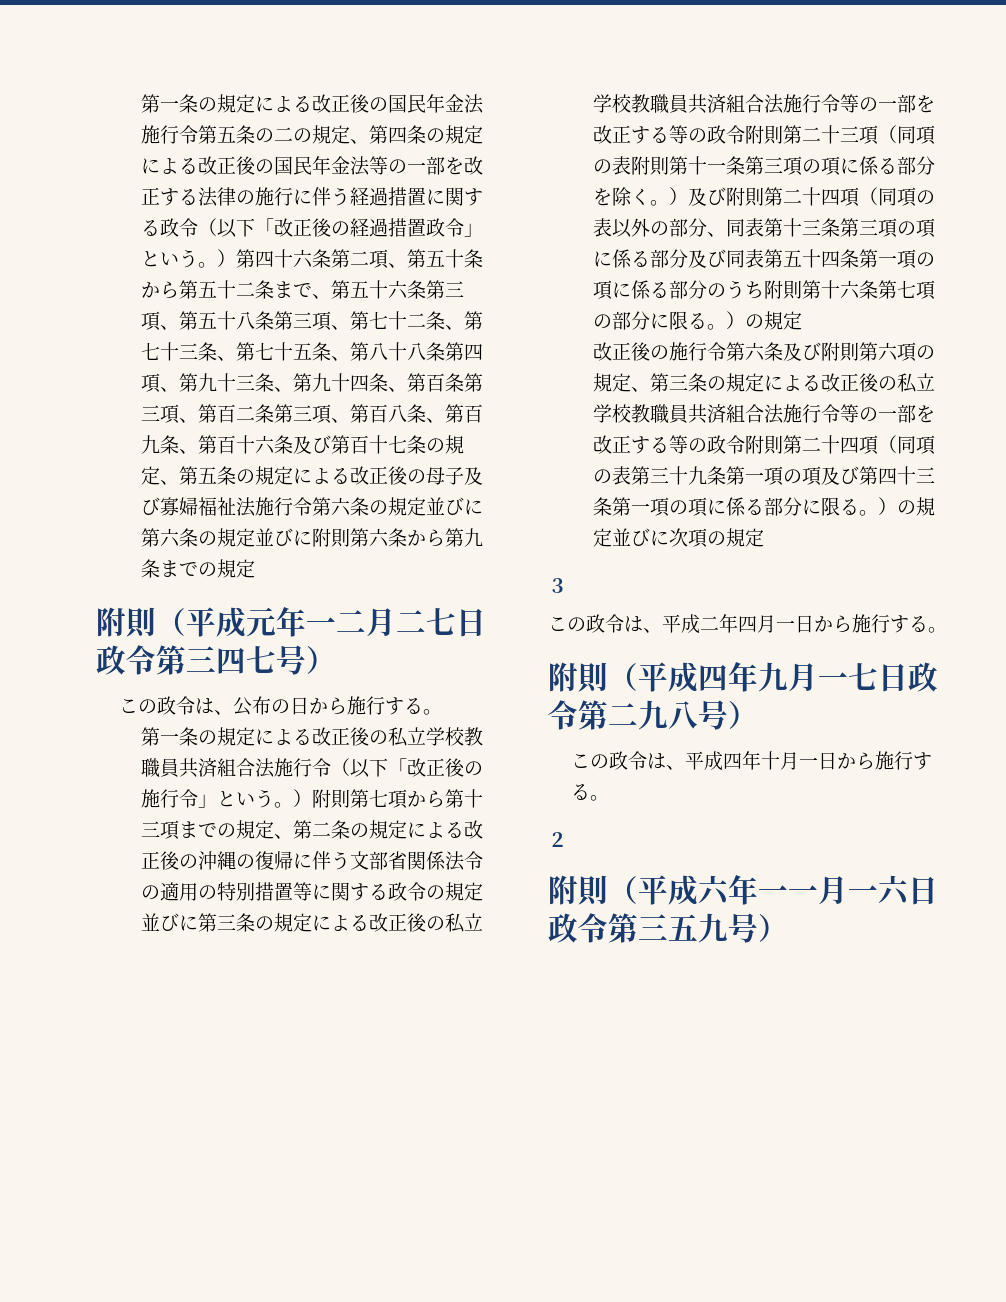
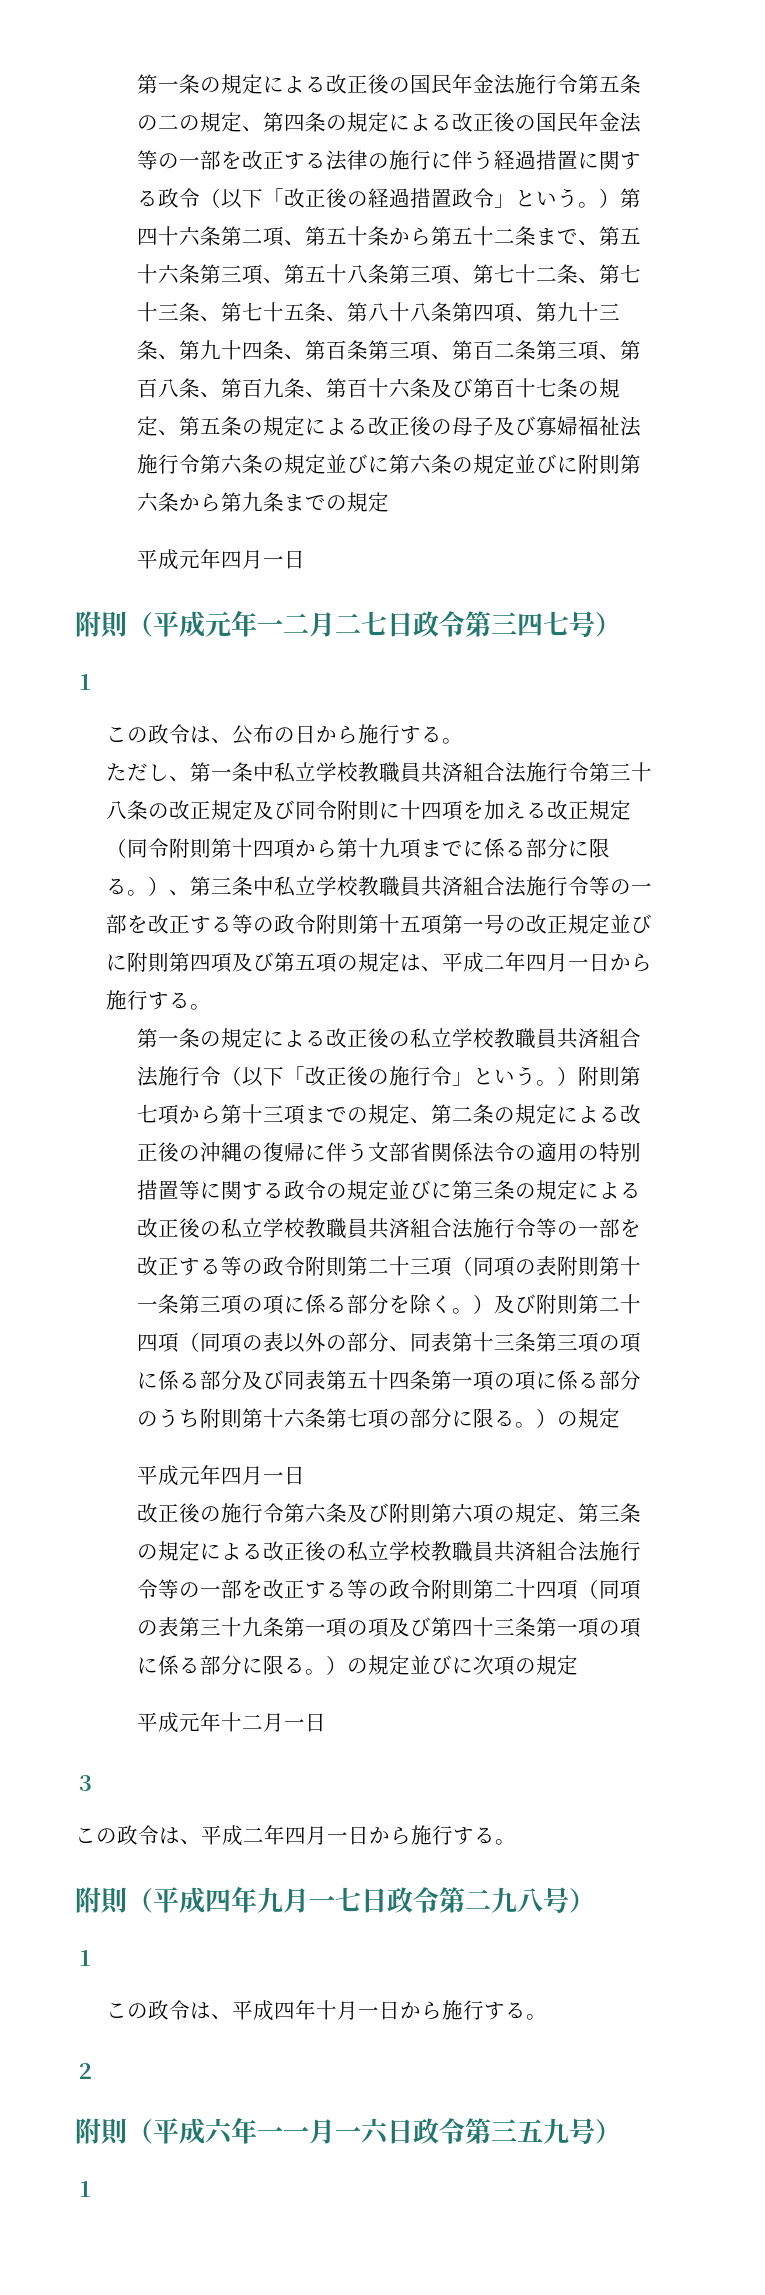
(256, 568) none -> [136,549,305,570] // 平成元年四月一日
(336, 660) none -> [75,674,96,690] // １
(442, 712) none -> [105,762,652,783] [105,800,631,821] [105,838,610,859] [105,876,652,897] [105,914,652,935] [105,952,652,973] [105,990,211,1010] // ただし、第一条中私立学校教職員共済組合法施行令第三十八条の改正規定及び同令附則に十四項を加える改正規定（同令附則第十四項から第十九項までに係る部分に限る。）、第三条中私立学校教職員共済組合法施行令等の一部を改正する等の政令附則第十五項第一号の改正規定並びに附則第四項及び第五項の規定は、平成二年四月一日から施行する。
(803, 320) none -> [136,1465,305,1486] // 平成元年四月一日
(765, 537) none -> [136,1712,326,1733] // 平成元年十二月一日
(758, 715) none -> [75,1950,96,1966] // １
(788, 928) none -> [75,2181,96,2197] // １

